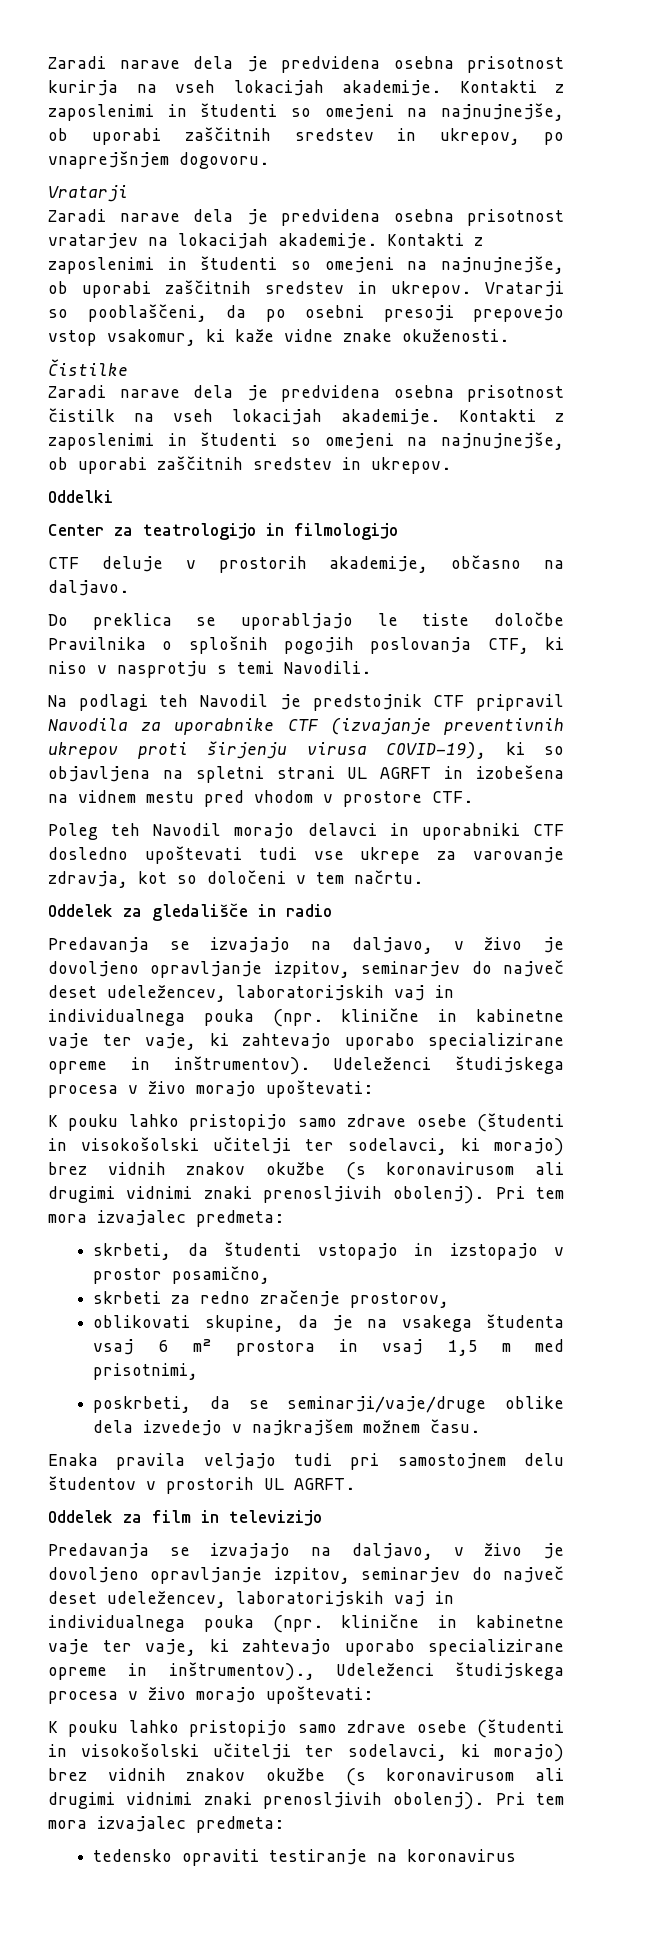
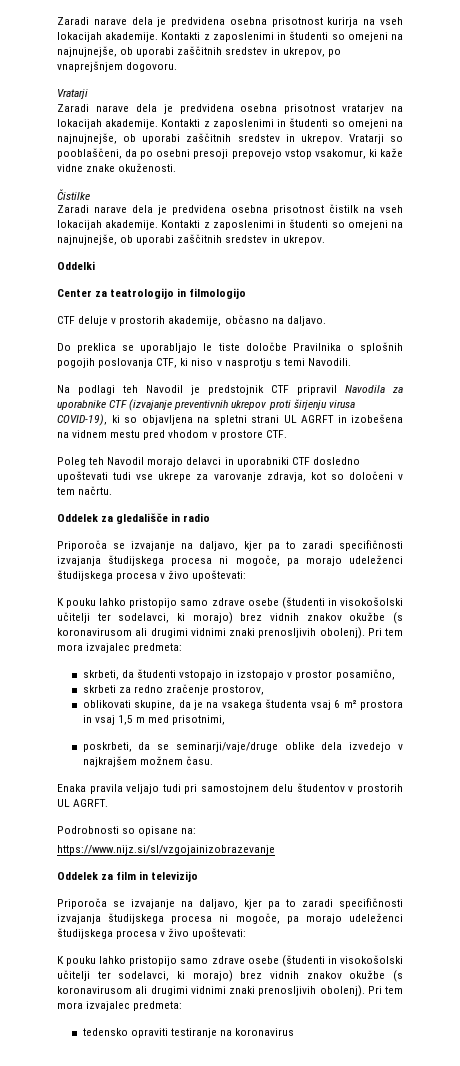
[48,936,564,954] [48,960,564,978] [48,984,454,1002] [48,1008,564,1027] [48,1033,564,1050] [48,1056,564,1075] [48,1080,256,1098] Predavanja se izvajajo na daljavo, v živo je dovoljeno opravljanje izpitov, seminarjev do največ deset udeležencev, laboratorijskih vaj in individualnega pouka (npr. klinične in kabinetne vaje ter vaje, ki zahtevajo uporabo specializirane opreme in inštrumentov). Udeleženci študijskega procesa v živo morajo -> [57,540,403,551] [57,555,403,566] [57,570,190,581] Priporoča se izvajanje na daljavo, kjer pa to zaradi specifičnosti izvajanja študijskega procesa ni mogoče, pa morajo udeleženci študijskega procesa v živo
(355, 1484) none -> [57,826,197,836] [57,845,275,855] // Podrobnosti so opisane na: // https://www.nijz.si/sl/vzgojainizobrazevanje
[48,1542,564,1560] [48,1566,564,1584] [48,1590,454,1608] [48,1614,564,1633] [48,1639,564,1656] [48,1662,564,1681] [48,1686,256,1704] Predavanja se izvajajo na daljavo, v živo je dovoljeno opravljanje izpitov, seminarjev do največ deset udeležencev, laboratorijskih vaj in individualnega pouka (npr. klinične in kabinetne vaje ter vaje, ki zahtevajo uporabo specializirane opreme in inštrumentov)., Udeleženci študijskega procesa v živo morajo -> [57,898,403,909] [57,913,403,924] [57,928,190,939] Priporoča se izvajanje na daljavo, kjer pa to zaradi specifičnosti izvajanja študijskega procesa ni mogoče, pa morajo udeleženci študijskega procesa v živo

